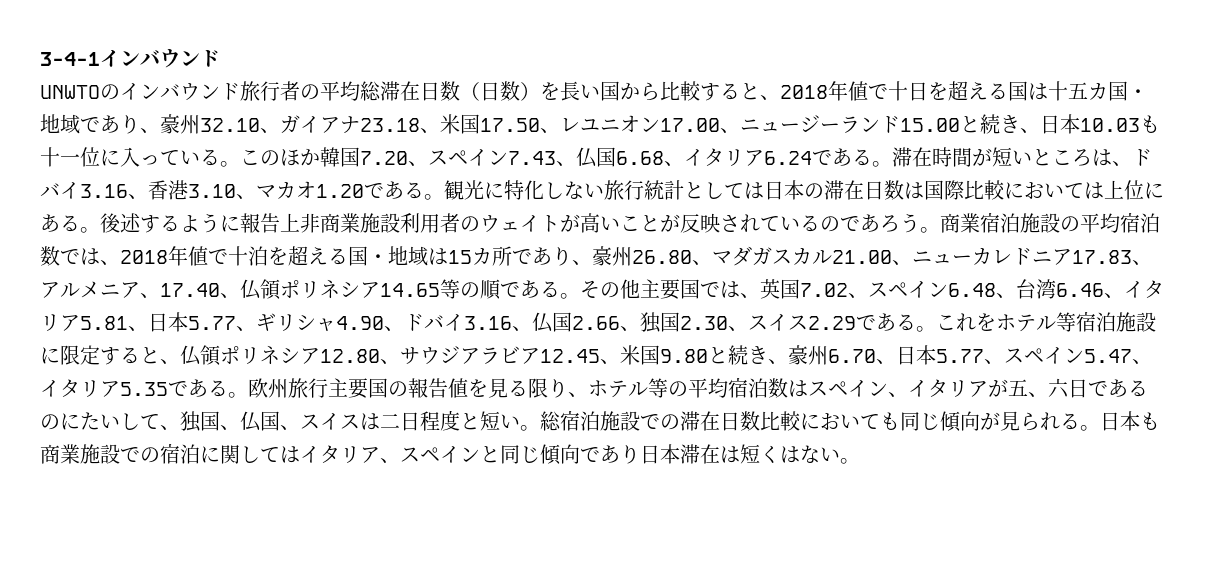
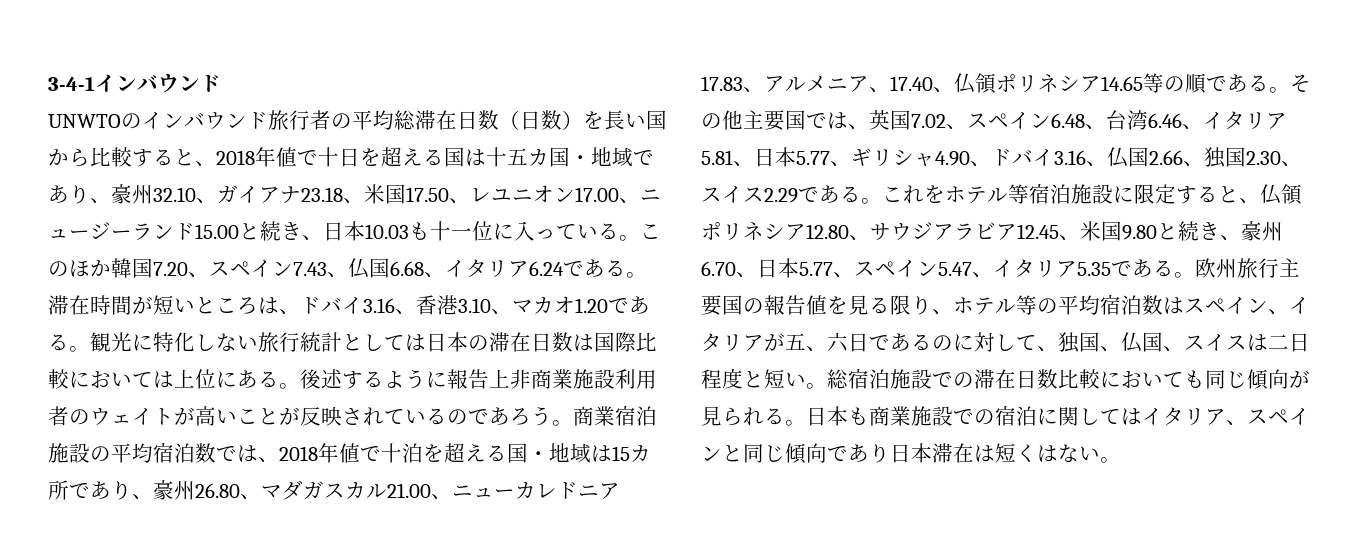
[80,412,120,430] たい -> [974,332,995,352] 対

